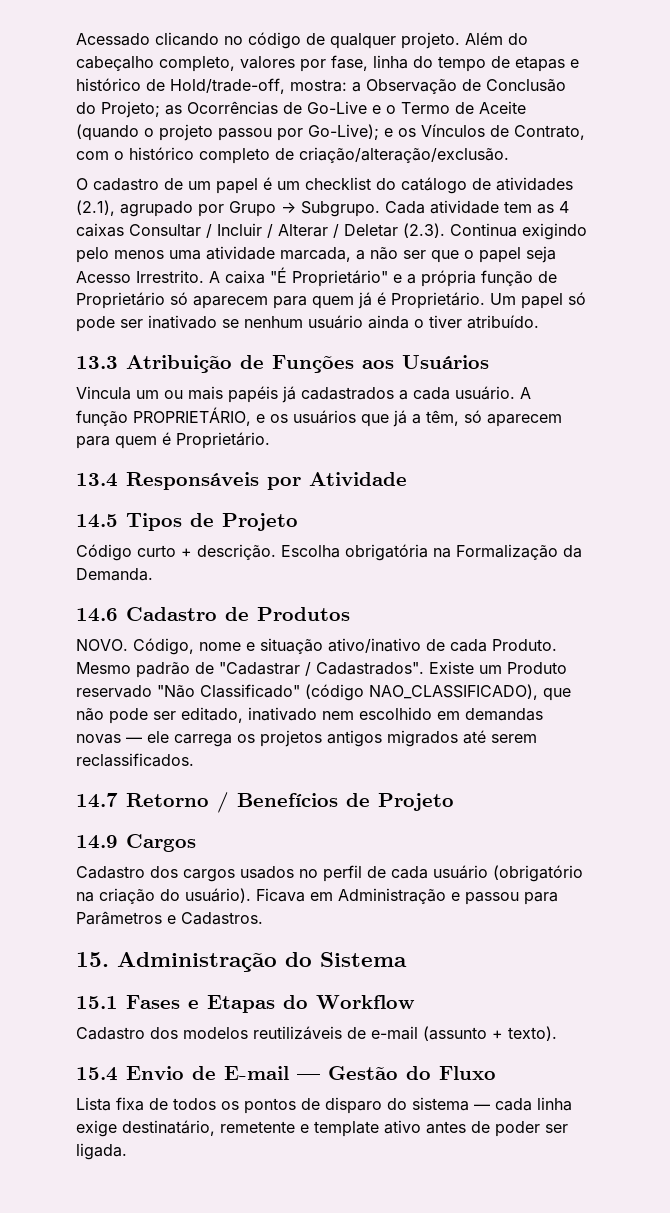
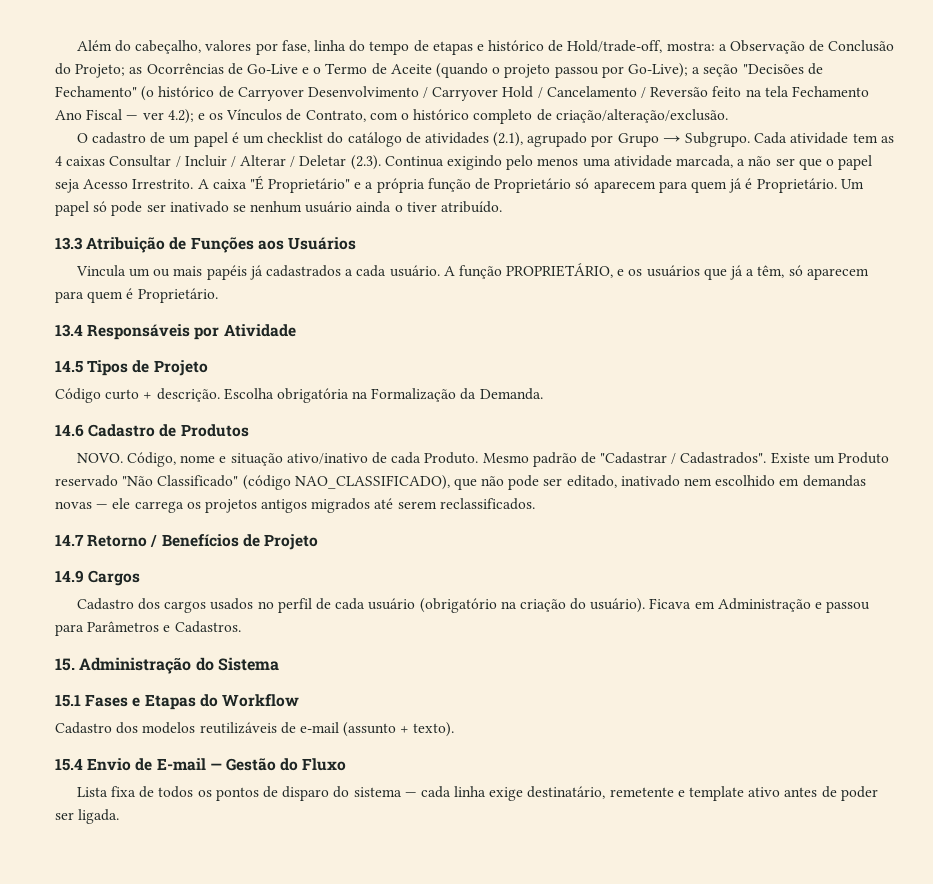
[76,32,528,49] [76,56,235,72] Acessado clicando no código de qualquer projeto. Além do cabeçalho completo, -> [76,40,202,54] Além do cabeçalho,
(379, 132) none -> [692,63,823,77] [55,86,869,101] [55,109,194,124] a seção "Decisões de Fechamento" (o histórico de Carryover Desenvolvimento / Carryover Hold / Cancelamento / Reversão feito na tela Fechamento Ano Fiscal — ver 4.2);

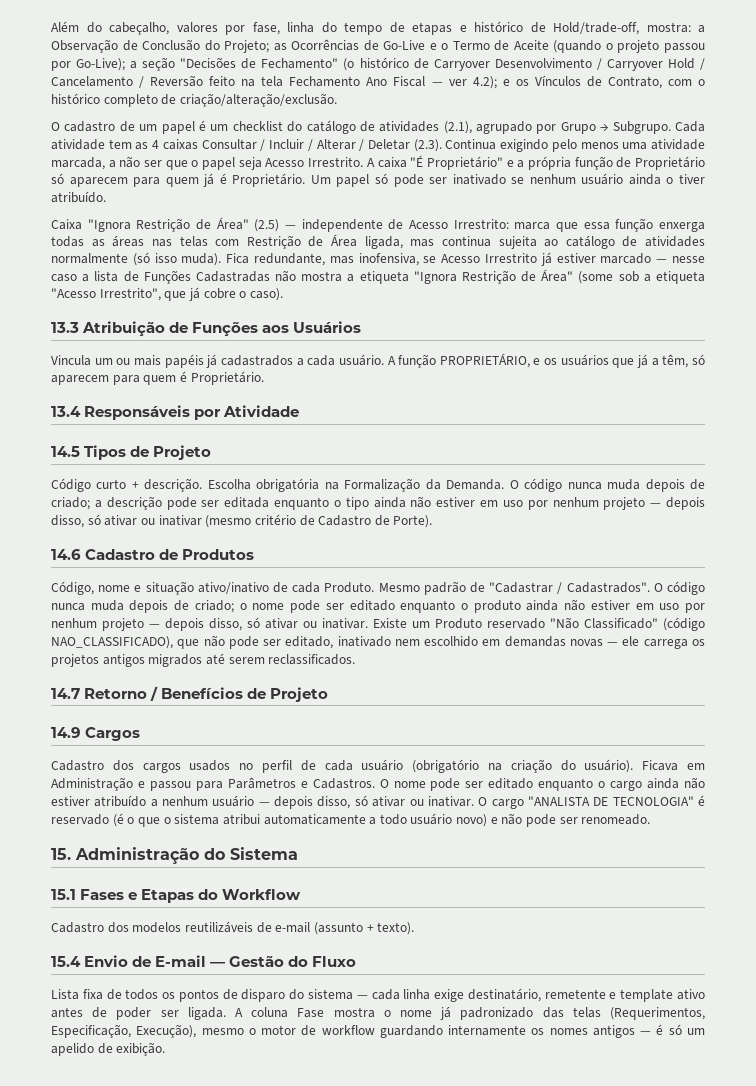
(503, 207) none -> [51,217,705,232] [51,234,705,249] [51,252,705,266] [51,269,705,284] [51,287,283,301] // Caixa "Ignora Restrição de Área" (2.5) — independente de Acesso Irrestrito: marca que essa função enxerga todas as áreas nas telas com Restrição de Área ligada, mas continua sujeita ao catálogo de atividades normalmente (só isso muda). Fica redundante, mas inofensiva, se Acesso Irrestrito já estiver marcado — nesse caso a lista de Funções Cadastradas não mostra a etiqueta "Ignora Restrição de Área" (some sob a etiqueta "Acesso Irrestrito", que já cobre o caso).
(543, 394) none -> [509,478,705,492] [51,496,705,510] [51,514,433,528] O código nunca muda depois de criado; a descrição pode ser editada enquanto o tipo ainda não estiver em uso por nenhum projeto — depois disso, só ativar ou inativar (mesmo critério de Cadastro de Porte).
[76,453,123,463] NOVO. -> (255, 554) none
(767, 458) none -> [653,581,706,595] [51,599,705,613] [51,617,368,631] O código nunca muda depois de criado; o nome pode ser editado enquanto o produto ainda não estiver em uso por nenhum projeto — depois disso, só ativar ou inativar.
(241, 627) none -> [379,777,705,791] [51,795,706,809] [51,813,651,827] O nome pode ser editado enquanto o cargo ainda não estiver atribuído a nenhum usuário — depois disso, só ativar ou inativar. O cargo "ANALISTA DE TECNOLOGIA" é reservado (é o que o sistema atribui automaticamente a todo usuário novo) e não pode ser renomeado.
(120, 816) none -> [235,1006,705,1020] [51,1024,705,1038] [51,1042,166,1056] A coluna Fase mostra o nome já padronizado das telas (Requerimentos, Especificação, Execução), mesmo o motor de workflow guardando internamente os nomes antigos — é só um apelido de exibição.

